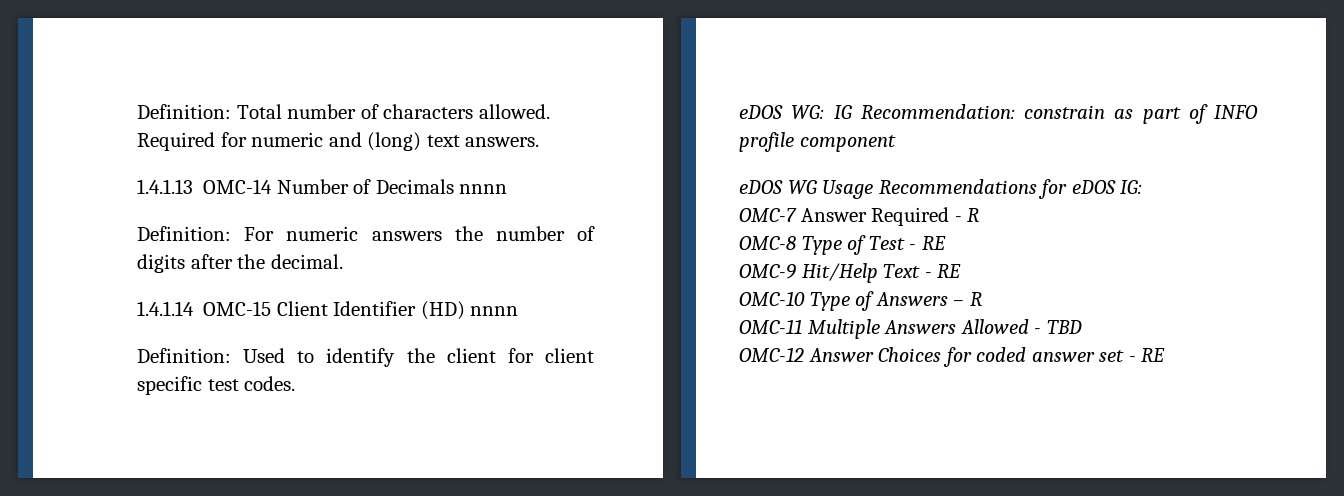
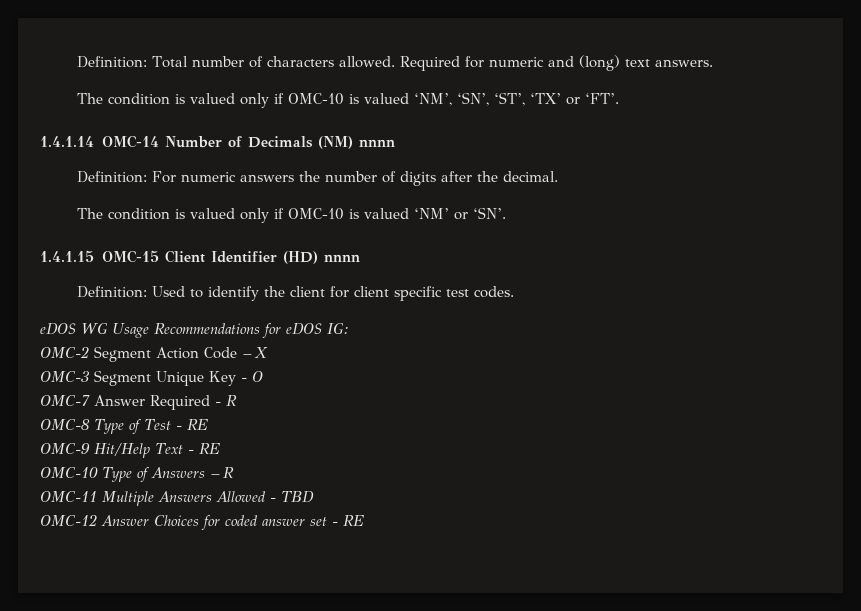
[137,179,194,194] 1.4.1.13 -> [76,92,619,108] [40,136,94,147] The condition is valued only if OMC-10 is valued ‘NM’, ‘SN’, ‘ST’, ‘TX’ or ‘FT’. // 1.4.1.14
(454, 186) none -> [317,136,353,149] (NM)
[137,301,195,316] 1.4.1.14 -> [76,207,506,223] [40,250,94,262] The condition is valued only if OMC-10 is valued ‘NM’ or ‘SN’. // 1.4.1.15
[739,104,1258,124] [739,132,896,152] // eDOS WG: IG Recommendation: constrain as part of INFO profile component -> (514, 292) none
(1143, 187) none -> [40,346,268,362] [40,370,263,386] // OMC-2 Segment Action Code – X // OMC-3 Segment Unique Key - O

